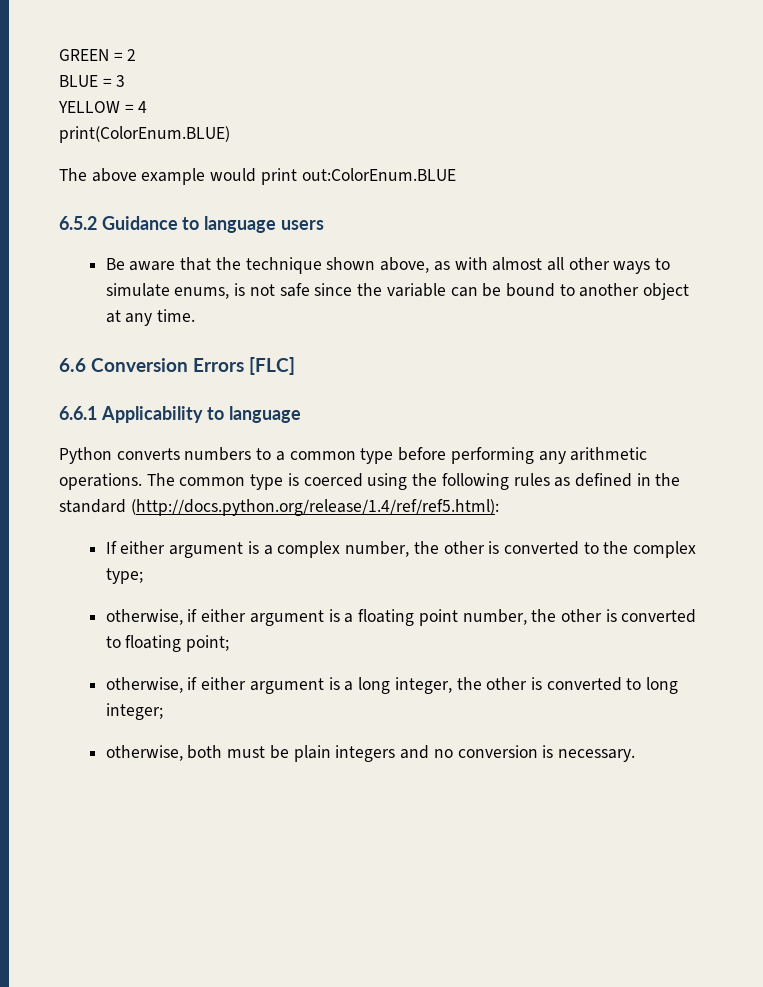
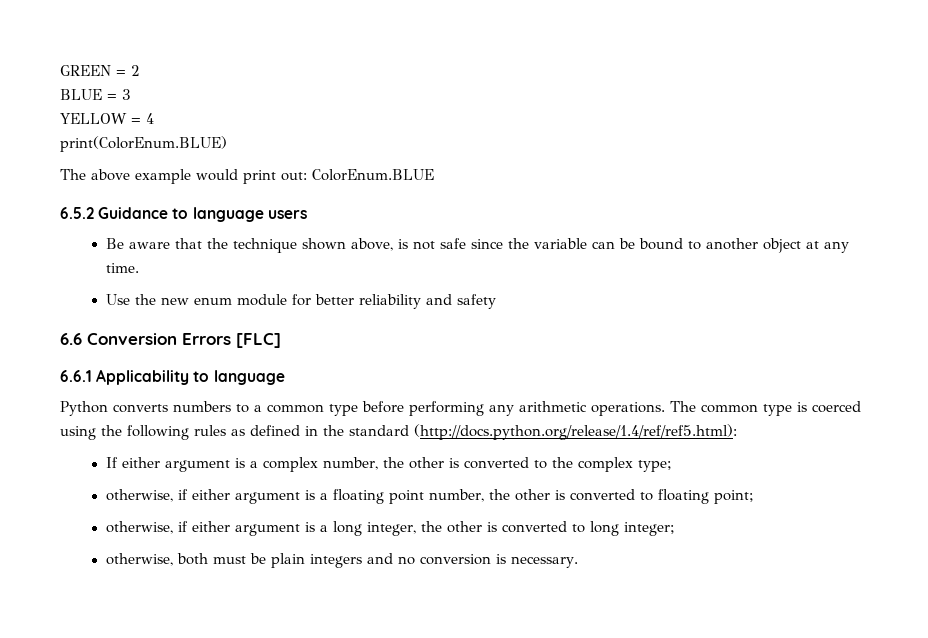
[301,168,456,181] out:ColorEnum.BLUE -> [281,169,434,181] out: ColorEnum.BLUE
[433,257,671,274] [105,283,230,299] as with almost all other ways to simulate enums, -> (393, 244) none
(196, 315) none -> [105,294,496,309] // Use the new enum module for better reliability and safety

